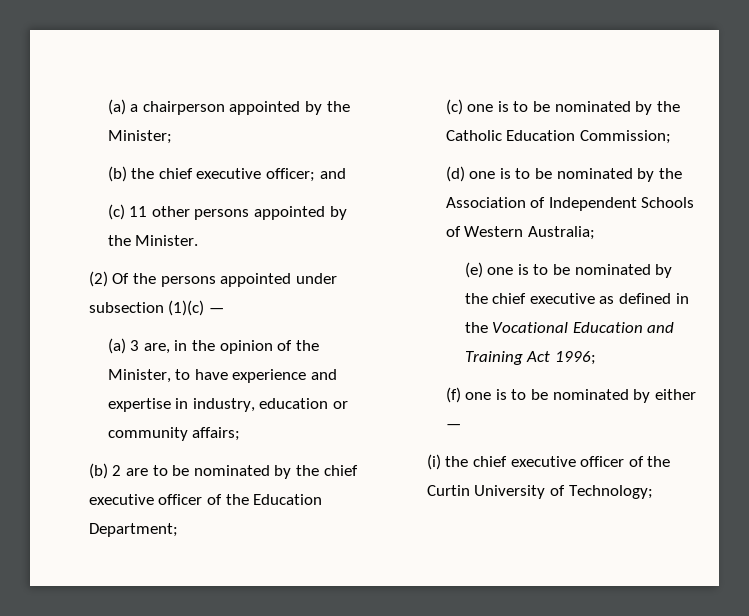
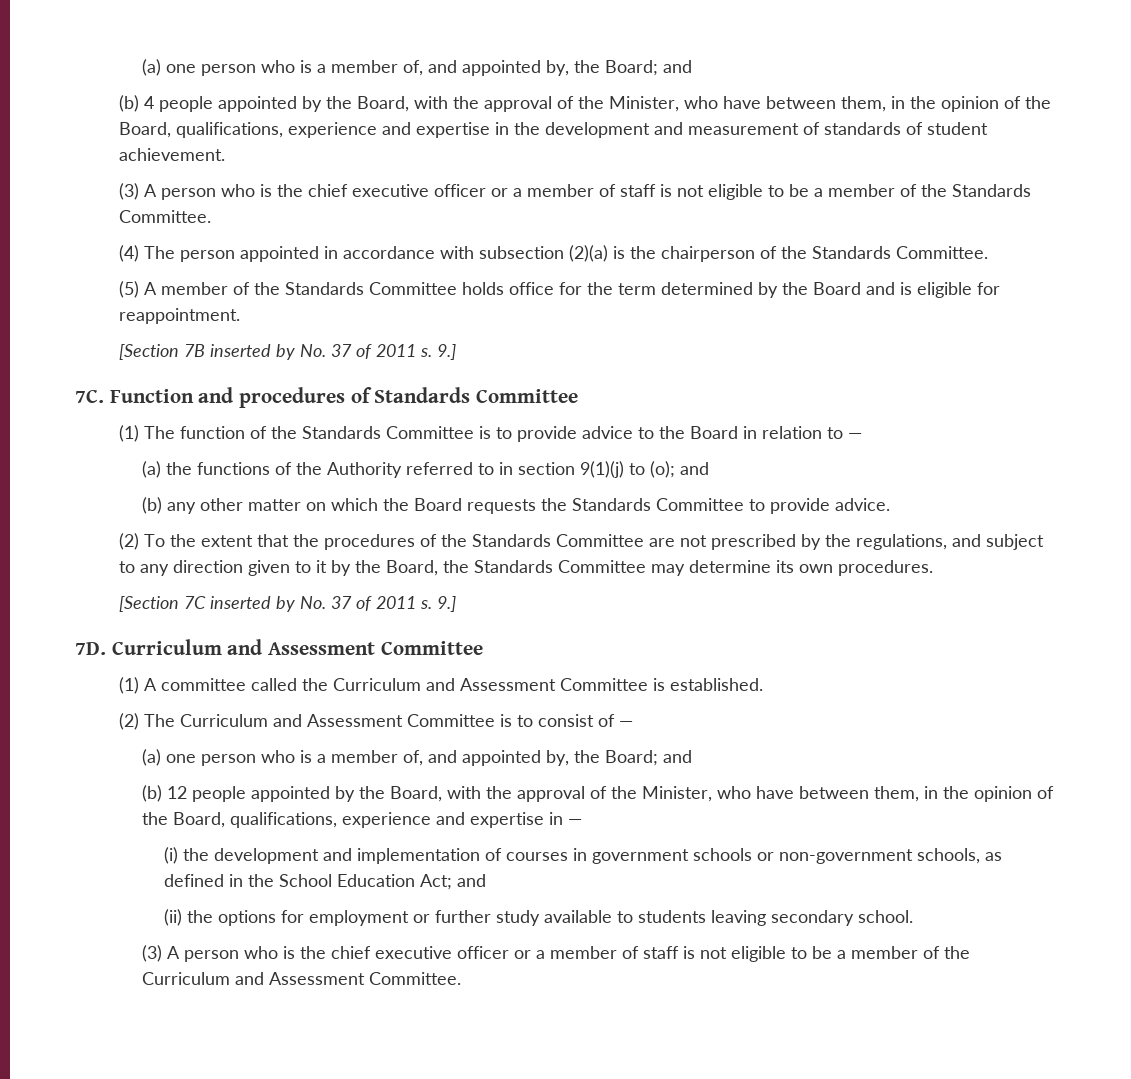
[107,99,350,115] [107,130,172,144] [107,166,346,182] [107,204,347,220] [107,235,199,246] [88,271,337,287] [88,300,224,316] [107,338,319,354] [107,369,338,383] [107,398,349,412] [107,427,241,441] [88,463,358,479] [88,494,323,505] [88,523,178,537] [445,99,680,115] [445,130,671,144] [445,166,682,182] [445,197,695,211] [445,226,595,240] [464,262,673,278] [464,293,689,304] [464,322,675,333] [464,351,596,365] [445,387,696,403] [445,424,461,429] [426,454,671,470] [426,485,653,499] (a) a chairperson appointed by the Minister; // (b) the chief executive officer; and // (c) 11 other persons appointed by the Minister. // (2) Of the persons appointed under subsection (1)(c) — // (a) 3 are, in the opinion of the Minister, to have experience and expertise in industry, education or community affairs; // (b) 2 are to be nominated by the chief executive officer of the Education Department; // (c) one is to be nominated by the Catholic Education Commission; // (d) one is to be nominated by the Association of Independent Schools of Western Australia; // (e) one is to be nominated by the chief executive as defined in the Vocational Education and Training Act 1996; // (f) one is to be nominated by either — // (i) the chief executive officer of the Curtin University of Technology; -> [141,59,692,76] [119,95,1052,112] [119,122,989,138] [119,148,226,161] [119,183,1032,200] [119,210,212,223] [119,245,989,262] [119,281,1001,298] [119,308,241,324] [119,344,457,360] [75,387,579,408] [119,425,863,442] [141,461,709,478] [141,497,890,514] [119,533,1045,550] [119,560,934,576] [119,596,457,612] [75,639,483,655] [119,677,764,694] [119,713,634,730] [141,749,692,766] [141,785,1054,802] [141,812,582,828] [163,847,1002,864] [163,874,486,890] [163,909,913,926] [141,945,970,962] [141,972,461,985] (a) one person who is a member of, and appointed by, the Board; and // (b) 4 people appointed by the Board, with the approval of the Minister, who have between them, in the opinion of the Board, qualifications, experience and expertise in the development and measurement of standards of student achievement. // (3) A person who is the chief executive officer or a member of staff is not eligible to be a member of the Standards Committee. // (4) The person appointed in accordance with subsection (2)(a) is the chairperson of the Standards Committee. // (5) A member of the Standards Committee holds office for the term determined by the Board and is eligible for reappointment. // [Section 7B inserted by No. 37 of 2011 s. 9.] // 7C. Function and procedures of Standards Committee // (1) The function of the Standards Committee is to provide advice to the Board in relation to — // (a) the functions of the Authority referred to in section 9(1)(j) to (o); and // (b) any other matter on which the Board requests the Standards Committee to provide advice. // (2) To the extent that the procedures of the Standards Committee are not prescribed by the regulations, and subject to any direction given to it by the Board, the Standards Committee may determine its own procedures. // [Section 7C inserted by No. 37 of 2011 s. 9.] // 7D. Curriculum and Assessment Committee // (1) A committee called the Curriculum and Assessment Committee is established. // (2) The Curriculum and Assessment Committee is to consist of — // (a) one person who is a member of, and appointed by, the Board; and // (b) 12 people appointed by the Board, with the approval of the Minister, who have between them, in the opinion of the Board, qualifications, experience and expertise in — // (i) the development and implementation of courses in government schools or non-government schools, as defined in the School Education Act; and // (ii) the options for employment or further study available to students leaving secondary school. // (3) A person who is the chief executive officer or a member of staff is not eligible to be a member of the Curriculum and Assessment Committee.

